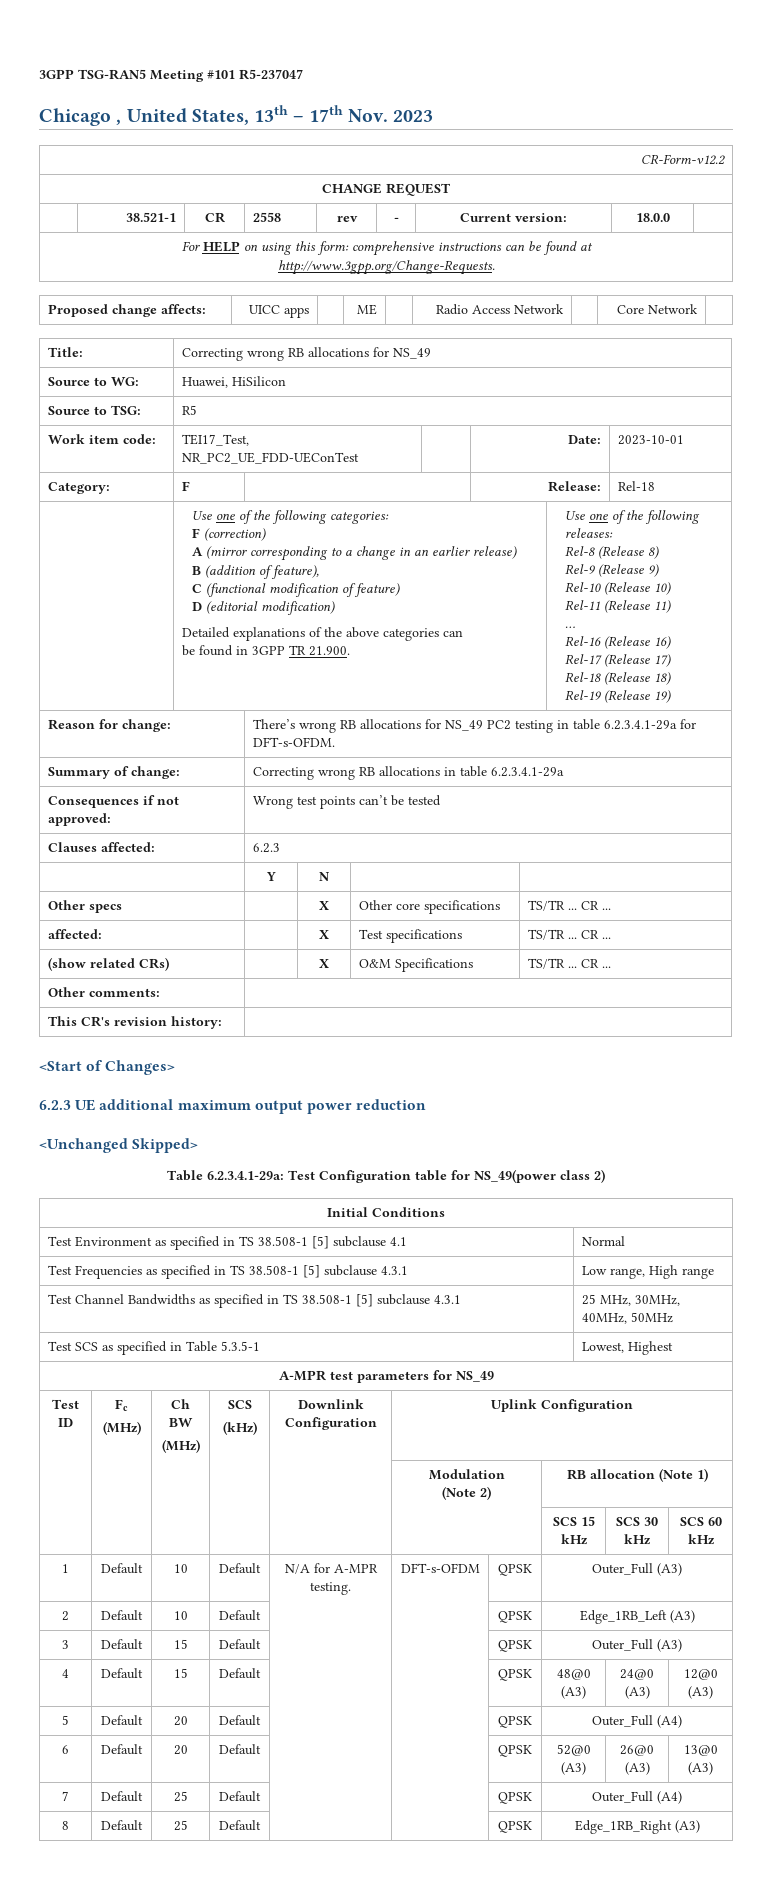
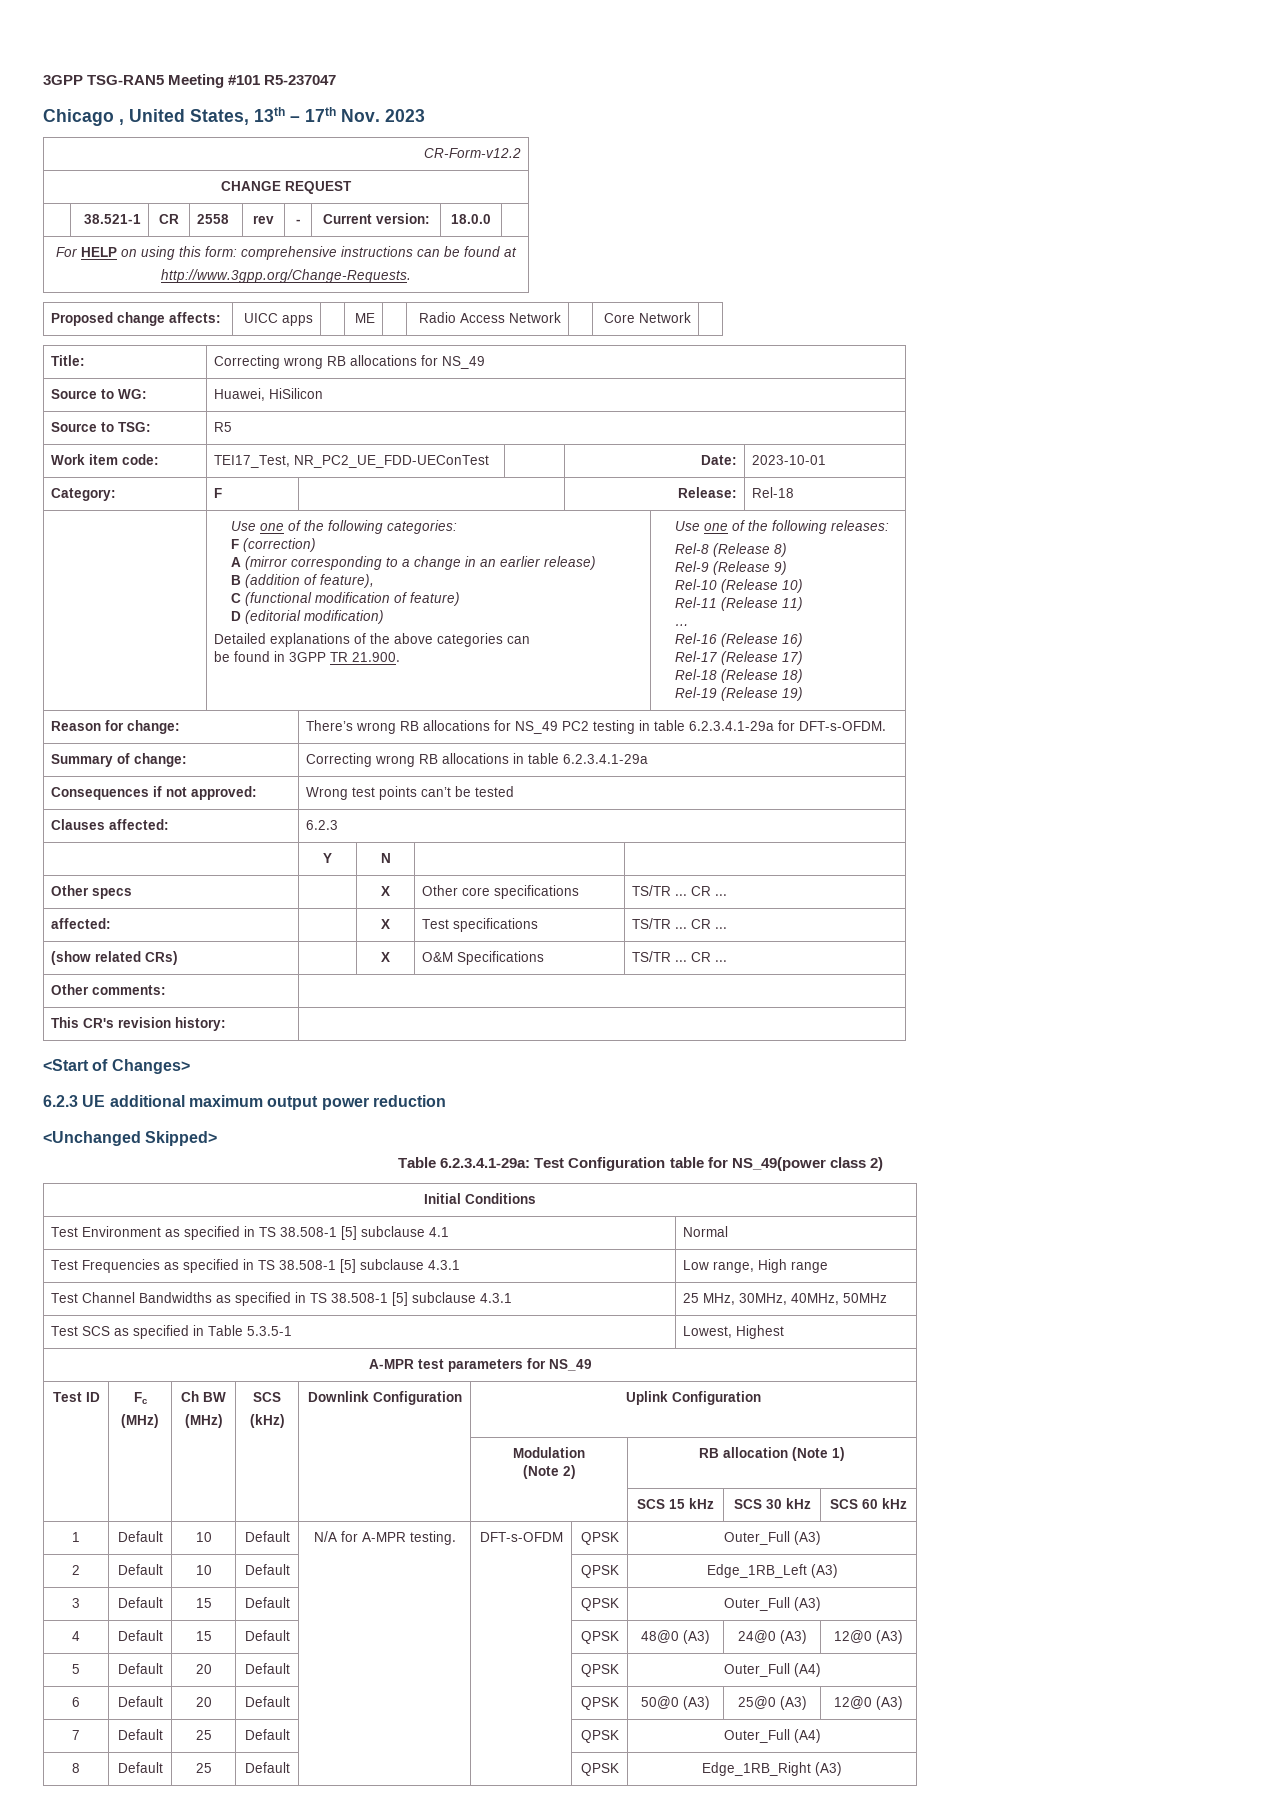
[556,1744,591,1756] [561,1762,586,1775] [620,1745,654,1756] [624,1762,650,1775] [683,1745,718,1756] 52@0 (A3) | 26@0 (A3) | 13@0 -> [641,1696,710,1710] [737,1696,807,1710] [834,1696,872,1709] 50@0 (A3) | 25@0 (A3) | 12@0

